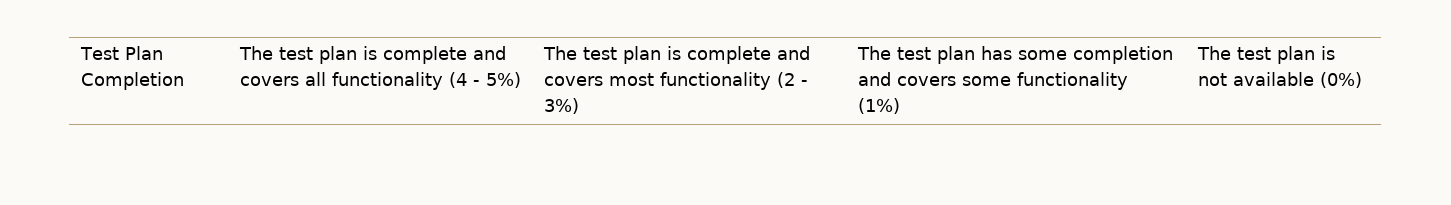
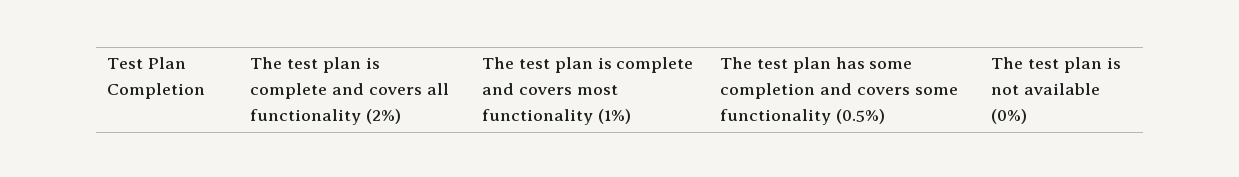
[448,72,521,88] (4 - 5%) -> [366,109,402,124] (2%)
[776,72,808,88] [543,98,579,114] (2 - 3%) -> [598,109,632,124] (1%)
[857,98,900,114] (1%) -> [836,109,886,124] (0.5%)

